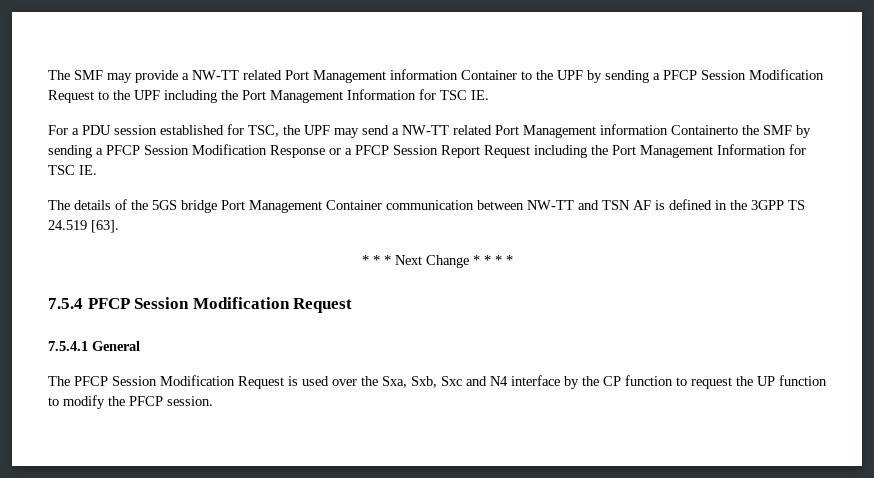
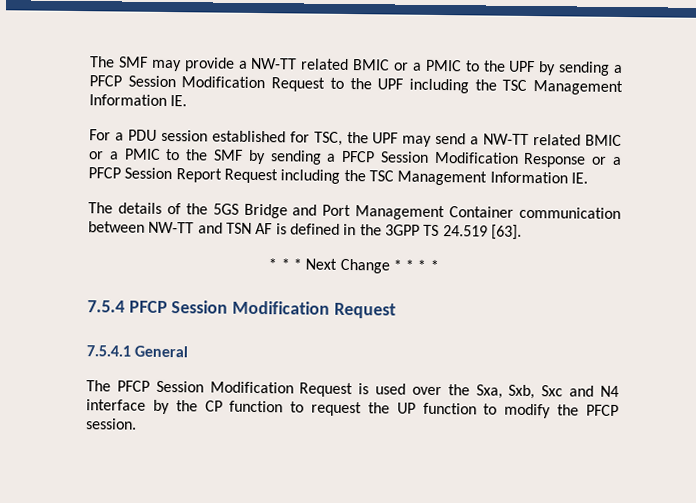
[285,69,517,83] Port Management information Container -> [352,59,462,72] BMIC or a PMIC
[242,89,467,103] Port Management Information for TSC -> [502,79,623,96] [89,94,167,106] TSC Management Information
[495,124,738,138] Port Management information Containerto -> [585,134,623,147] [88,148,181,161] BMIC or a PMIC to
[612,144,806,158] [48,165,75,175] Port Management Information for TSC -> [368,170,568,186] TSC Management Information
[181,200,217,213] bridge -> [243,203,318,219] Bridge and

